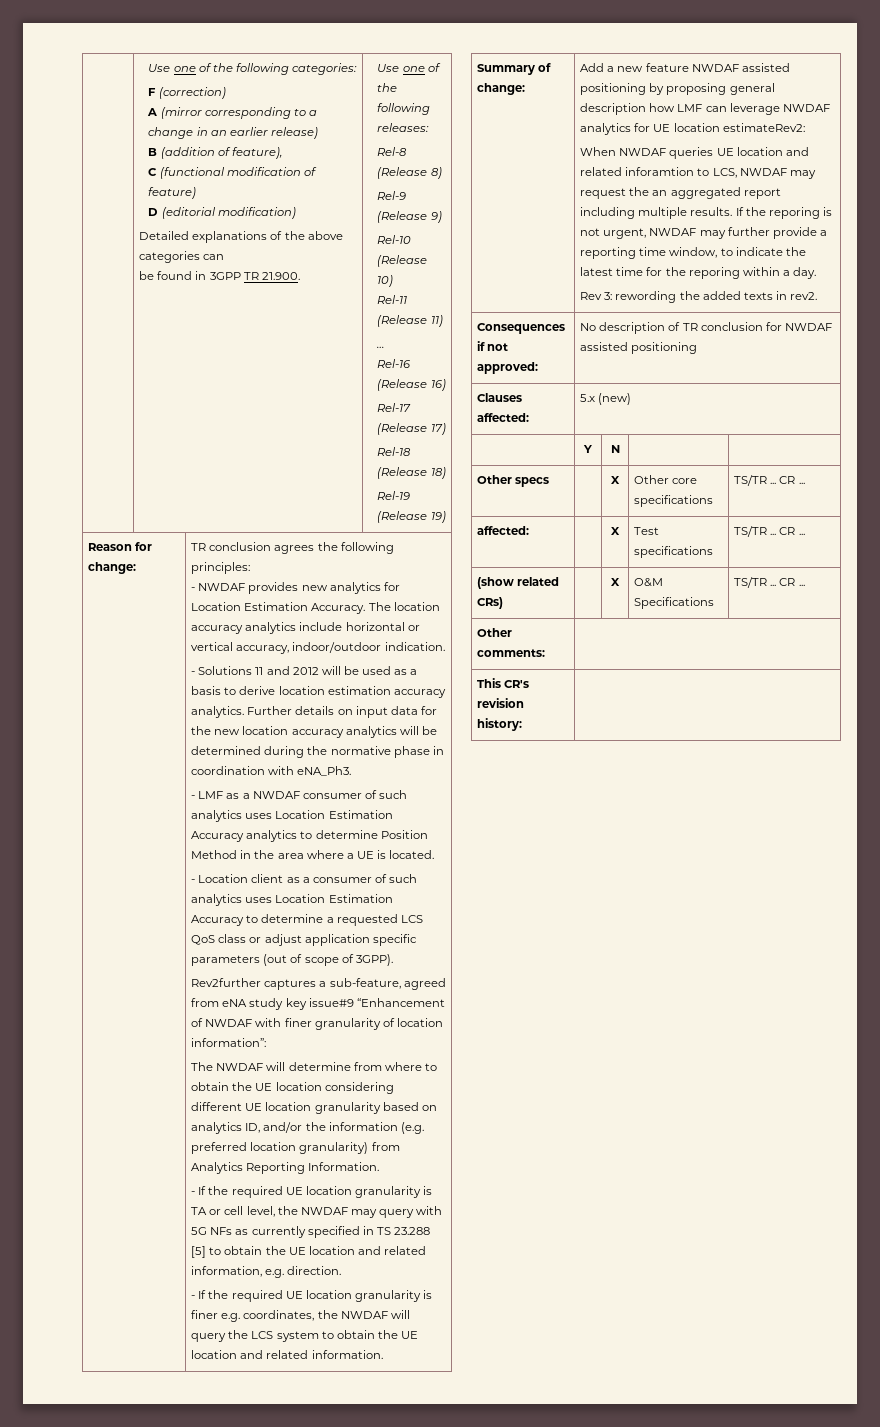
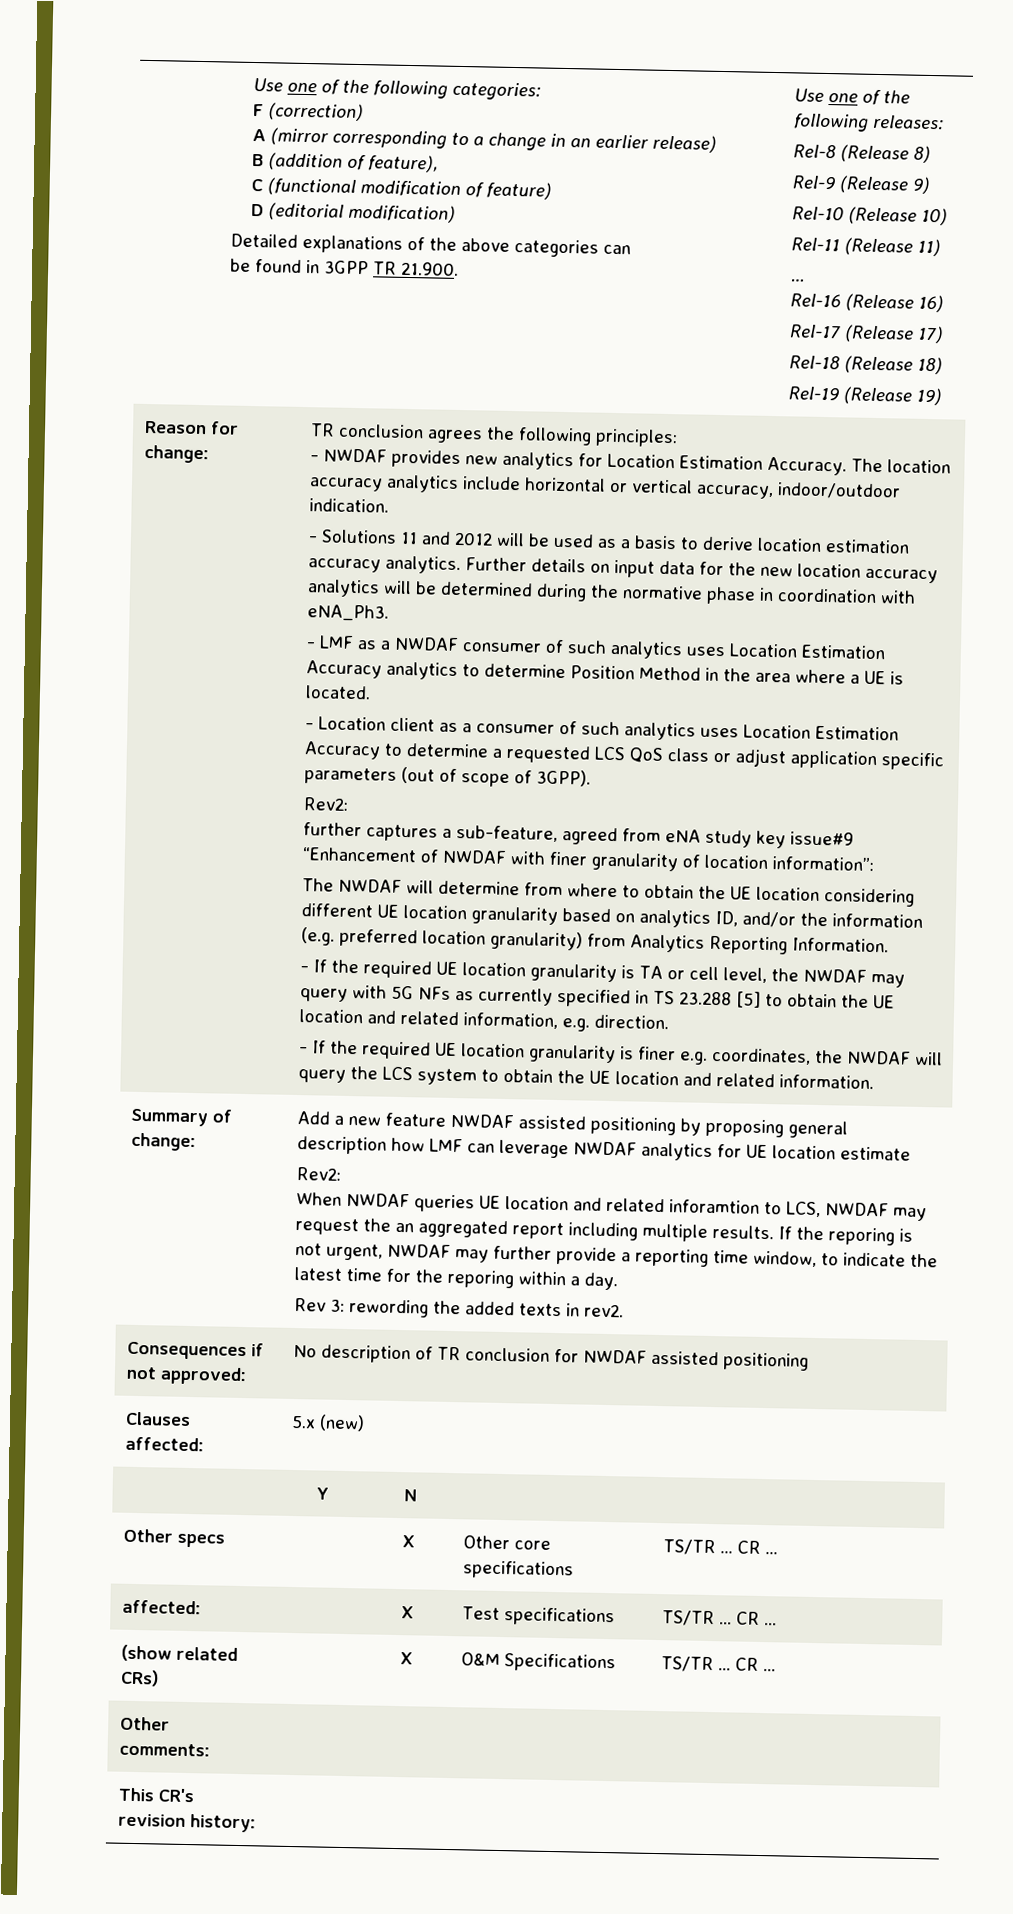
[191,978,262,987] Rev2further -> [302,797,349,811] [302,822,362,837] Rev2: // further
[722,123,805,132] estimateRev2: -> [839,1146,911,1161] [295,1166,341,1181] estimate // Rev2:

